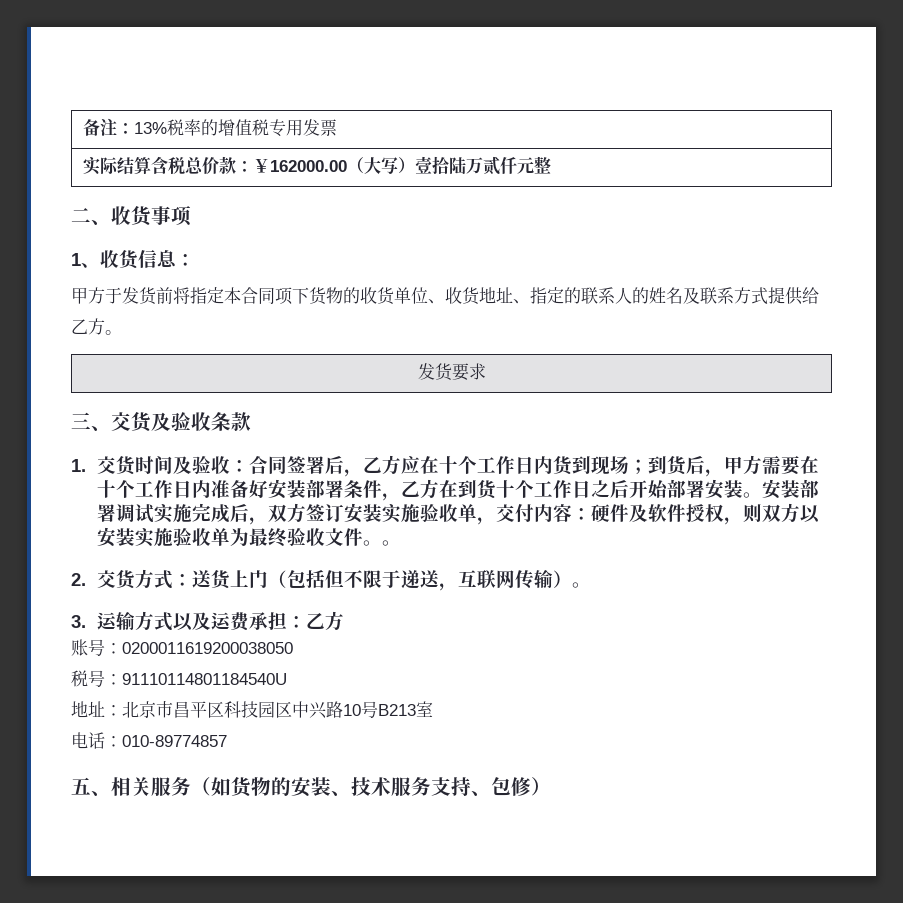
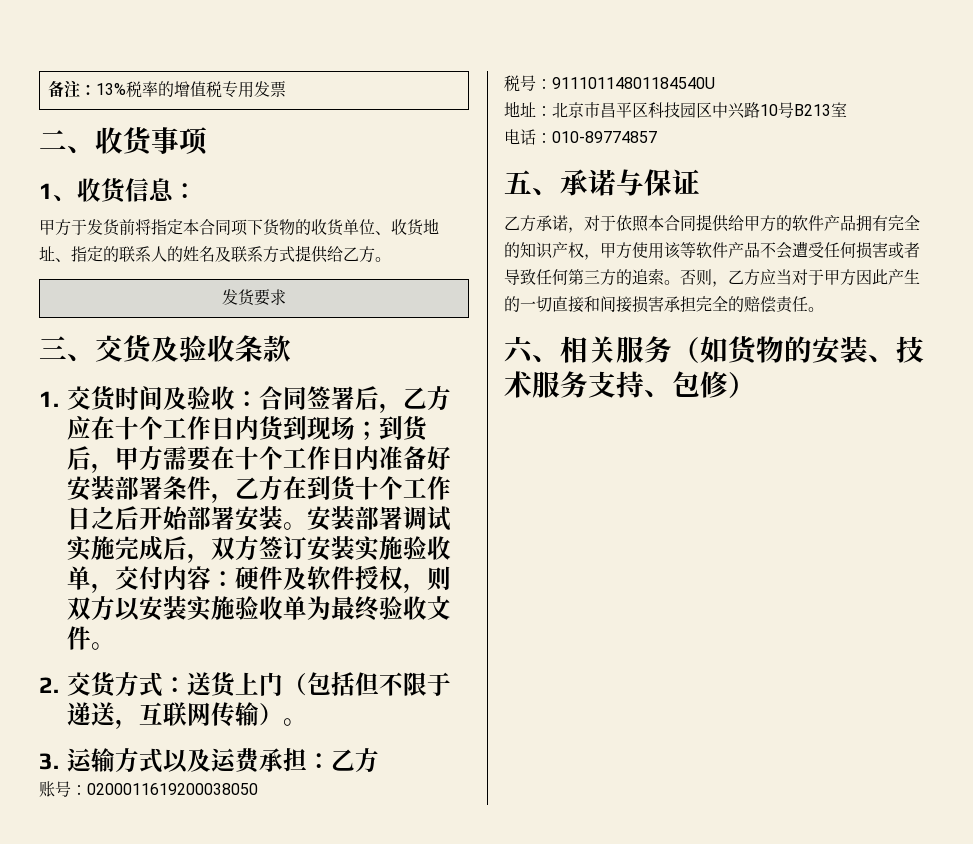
[82,156,551,175] // 实际结算含税总价款：￥162000.00（大写）壹拾陆万贰仟元整 -> (286, 89) none
[381,540,401,546] 。 -> (115, 646) none
(111, 793) none -> [560,169,700,196] [504,214,920,233] [504,241,920,260] [504,268,920,287] [504,296,824,313] [504,336,560,364] 承诺与保证 // 乙方承诺，对于依照本合同提供给甲方的软件产品拥有完全的知识产权，甲方使用该等软件产品不会遭受任何损害或者导致任何第三方的追索。否则，乙方应当对于甲方因此产生的一切直接和间接损害承担完全的赔偿责任。 // 六、

